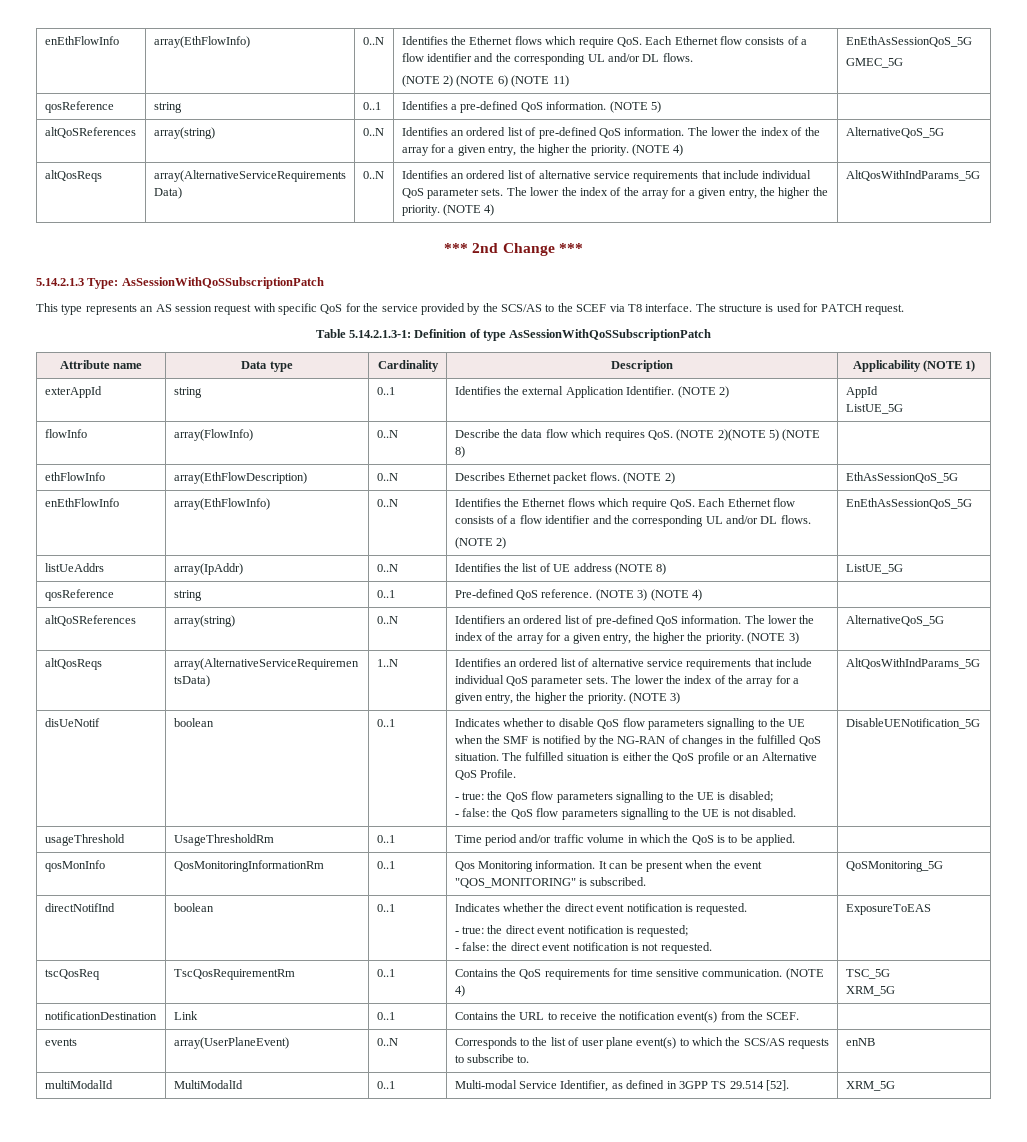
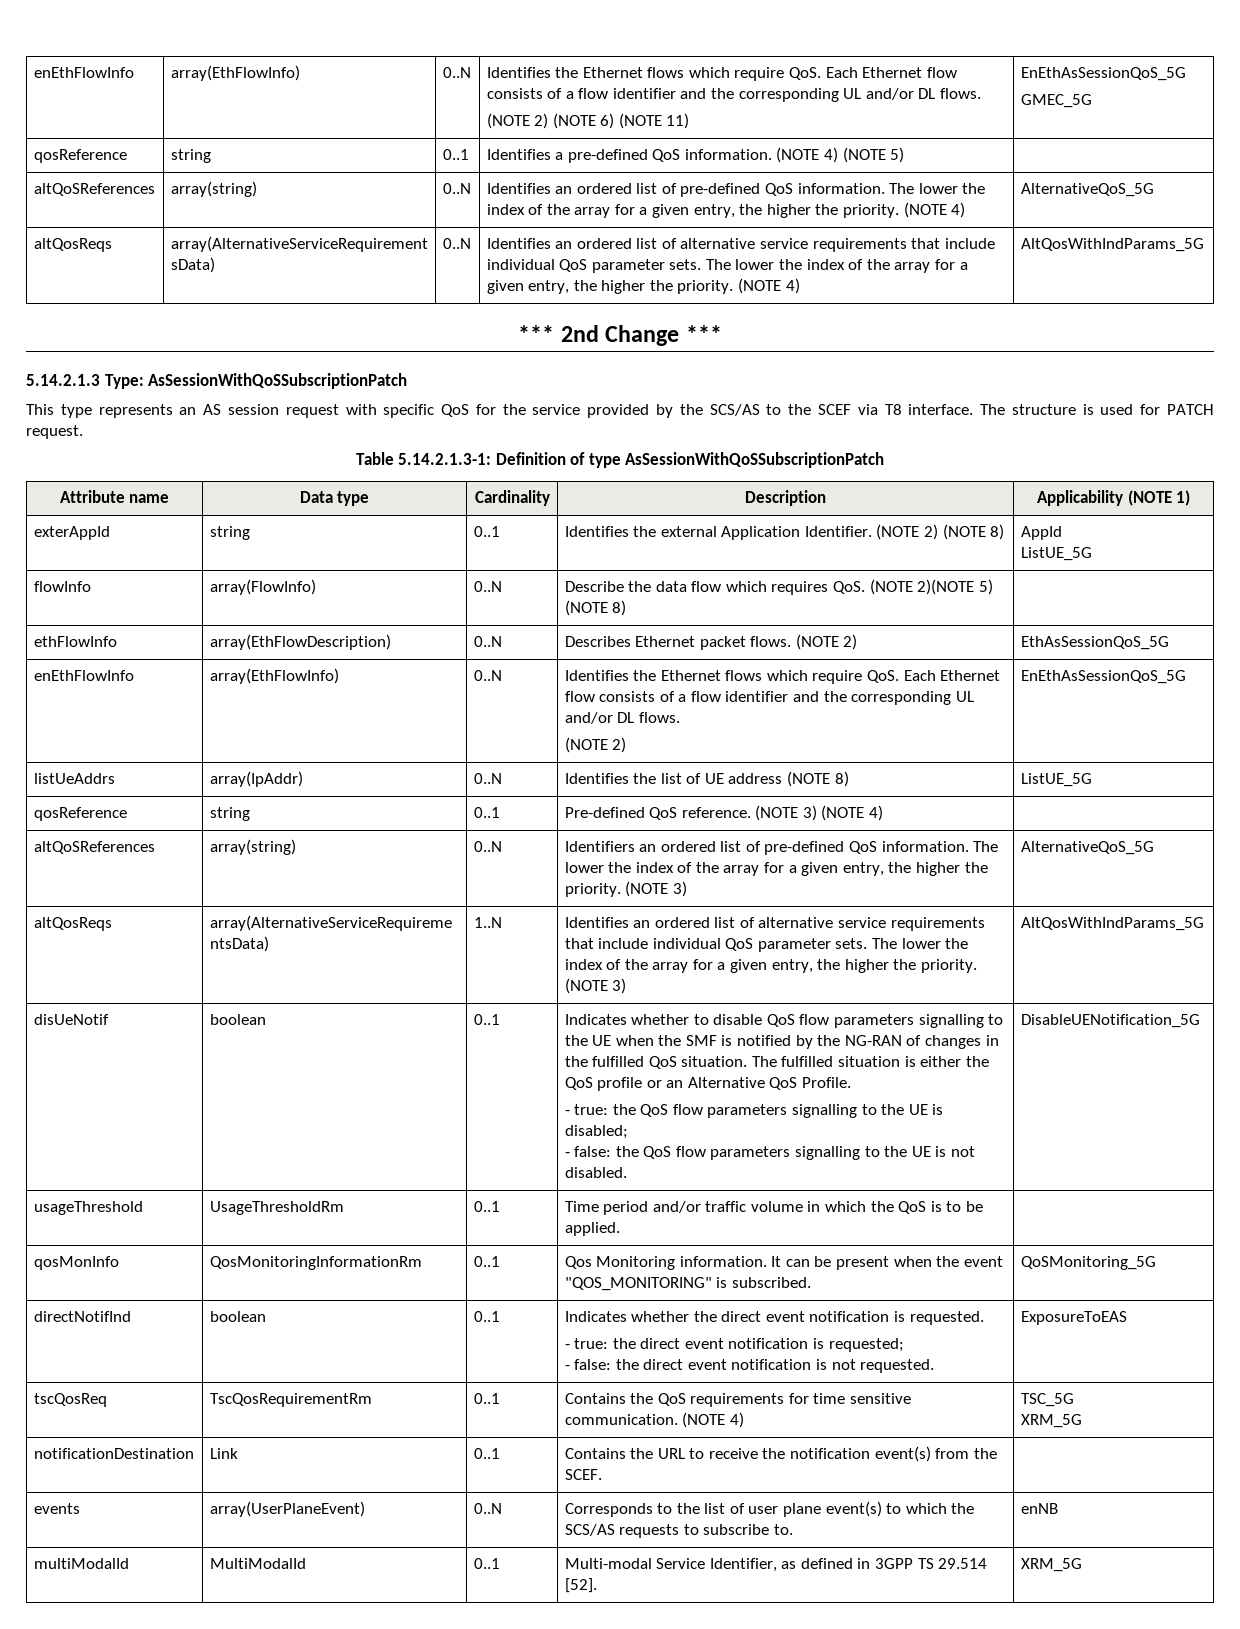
(648, 107) none -> [824,147,886,163] 4) (NOTE
(729, 392) none -> [942,524,1005,540] (NOTE 8)

